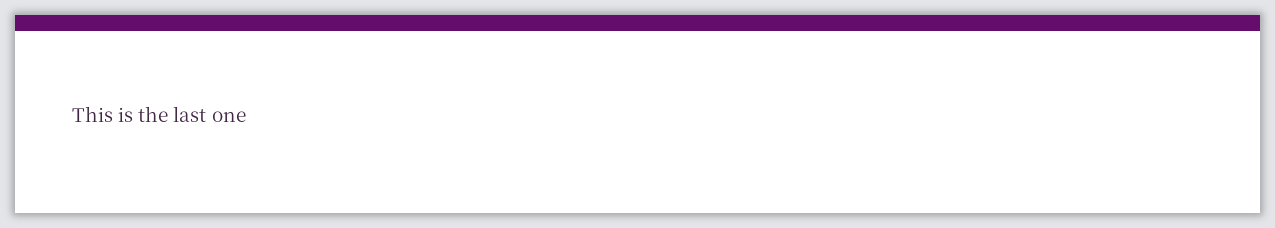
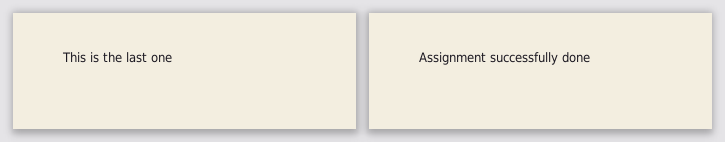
(246, 116) none -> [419,52,590,65] // Assignment successfully done

